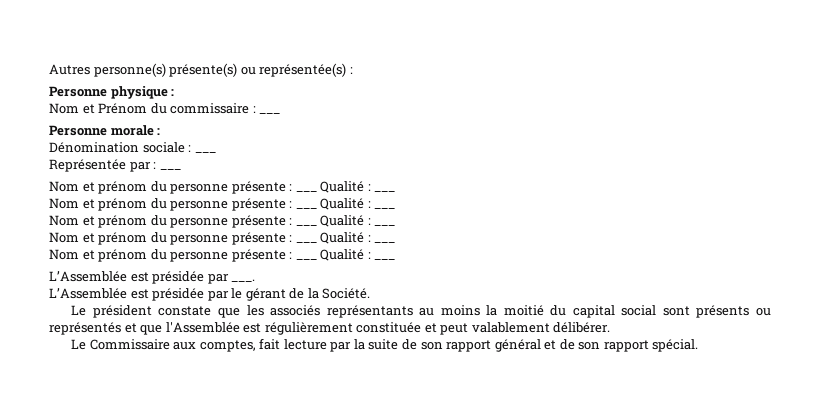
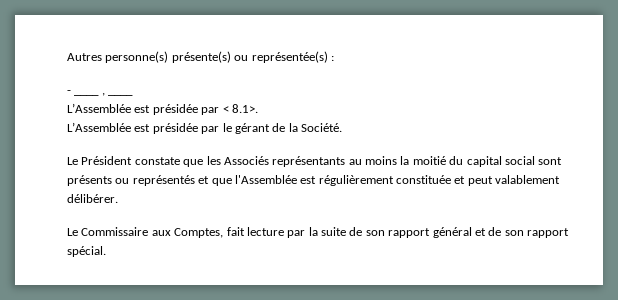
[49,86,175,99] [49,103,256,114] [259,113,281,114] [49,125,161,136] [49,142,192,153] [194,152,216,153] [49,159,157,172] [159,169,181,170] [49,181,293,194] [295,181,371,193] [374,191,396,192] [49,198,293,211] [295,198,371,210] [374,208,396,209] [49,215,293,228] [295,215,371,227] [374,225,396,226] [49,232,293,245] [295,232,371,244] [374,242,396,243] [49,249,293,262] [295,249,371,261] [374,259,396,260] [49,271,256,284] Personne physique : // Nom et Prénom du commissaire : ___ // Personne morale : // Dénomination sociale : ___ // Représentée par : ___ // Nom et prénom du personne présente : ___ Qualité : ___ // Nom et prénom du personne présente : ___ Qualité : ___ // Nom et prénom du personne présente : ___ Qualité : ___ // Nom et prénom du personne présente : ___ Qualité : ___ // Nom et prénom du personne présente : ___ Qualité : ___ // L’Assemblée est présidée par ___. -> [67,90,71,94] [74,93,134,96] [67,103,258,115] - ____ , ____ // L’Assemblée est présidée par < 8.1>.
[92,305,152,318] président -> [81,156,133,165] Président
[270,305,321,316] associés -> [223,156,269,165] Associés
[199,340,256,352] comptes, -> [174,228,224,238] Comptes,

